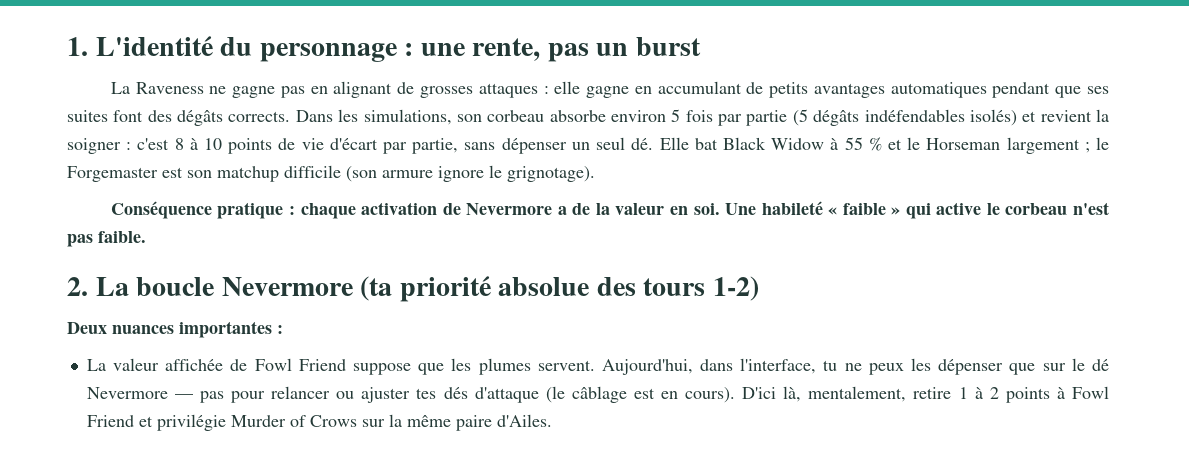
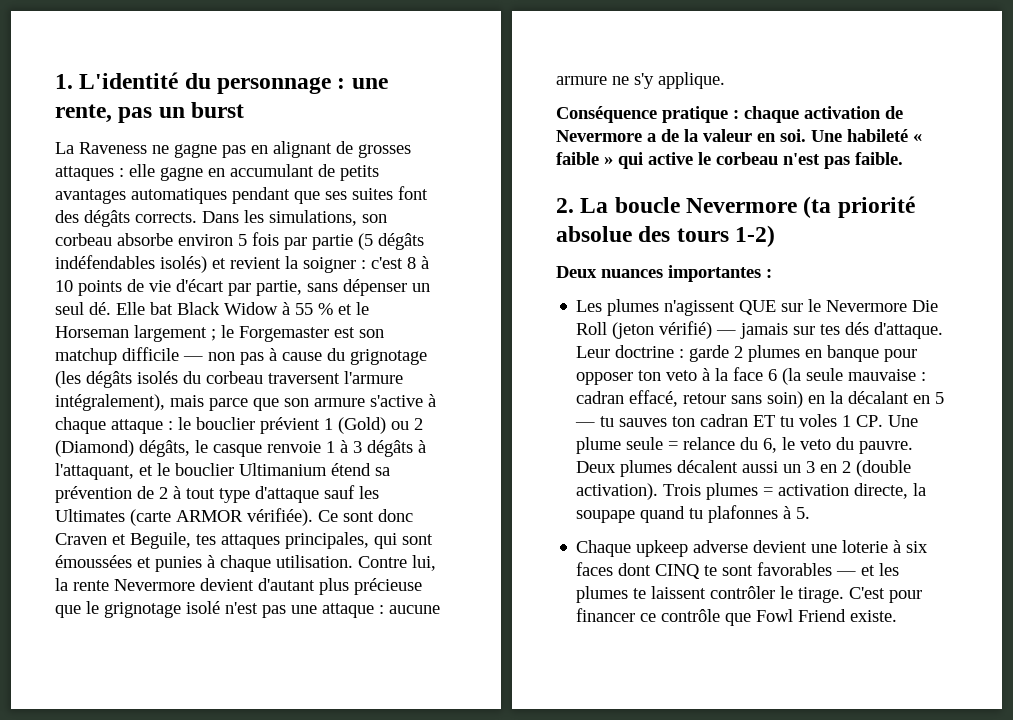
[346,165,595,182] (son armure ignore le grignotage). -> [183,348,427,365] [55,371,403,388] [55,394,436,411] [55,417,423,434] [55,440,426,457] [55,463,390,480] [55,485,379,503] [55,508,413,526] [55,532,433,549] [55,555,436,572] [55,578,422,595] [55,601,440,618] [556,72,725,89] — non pas à cause du grignotage (les dégâts isolés du corbeau traversent l'armure intégralement), mais parce que son armure s'active à chaque attaque : le bouclier prévient 1 (Gold) ou 2 (Diamond) dégâts, le casque renvoie 1 à 3 dégâts à l'attaquant, et le bouclier Ultimanium étend sa prévention de 2 à tout type d'attaque sauf les Ultimates (carte ARMOR vérifiée). Ce sont donc Craven et Beguile, tes attaques principales, qui sont émoussées et punies à chaque utilisation. Contre lui, la rente Nevermore devient d'autant plus précieuse que le grignotage isolé n'est pas une attaque : aucune armure ne s'y applique.
[86,358,1110,375] [86,386,1110,403] [86,414,552,431] La valeur affichée de Fowl Friend suppose que les plumes servent. Aujourd'hui, dans l'interface, tu ne peux les dépenser que sur le dé Nevermore — pas pour relancer ou ajuster tes dés d'attaque (le câblage est en cours). D'ici là, mentalement, retire 1 à 2 points à Fowl Friend et privilégie Murder of Crows sur la même paire d'Ailes. -> [576,299,939,316] [576,321,944,339] [576,345,918,362] [576,367,927,385] [576,390,945,408] [575,414,919,427] [576,437,914,454] [576,460,912,477] [576,483,927,500] [576,505,811,523] [576,540,929,557] [576,562,900,579] [576,586,923,603] [576,608,898,626] Les plumes n'agissent QUE sur le Nevermore Die Roll (jeton vérifié) — jamais sur tes dés d'attaque. Leur doctrine : garde 2 plumes en banque pour opposer ton veto à la face 6 (la seule mauvaise : cadran effacé, retour sans soin) en la décalant en 5 — tu sauves ton cadran ET tu voles 1 CP. Une plume seule = relance du 6, le veto du pauvre. Deux plumes décalent aussi un 3 en 2 (double activation). Trois plumes = activation directe, la soupape quand tu plafonnes à 5. // Chaque upkeep adverse devient une loterie à six faces dont CINQ te sont favorables — et les plumes te laissent contrôler le tirage. C'est pour financer ce contrôle que Fowl Friend existe.

